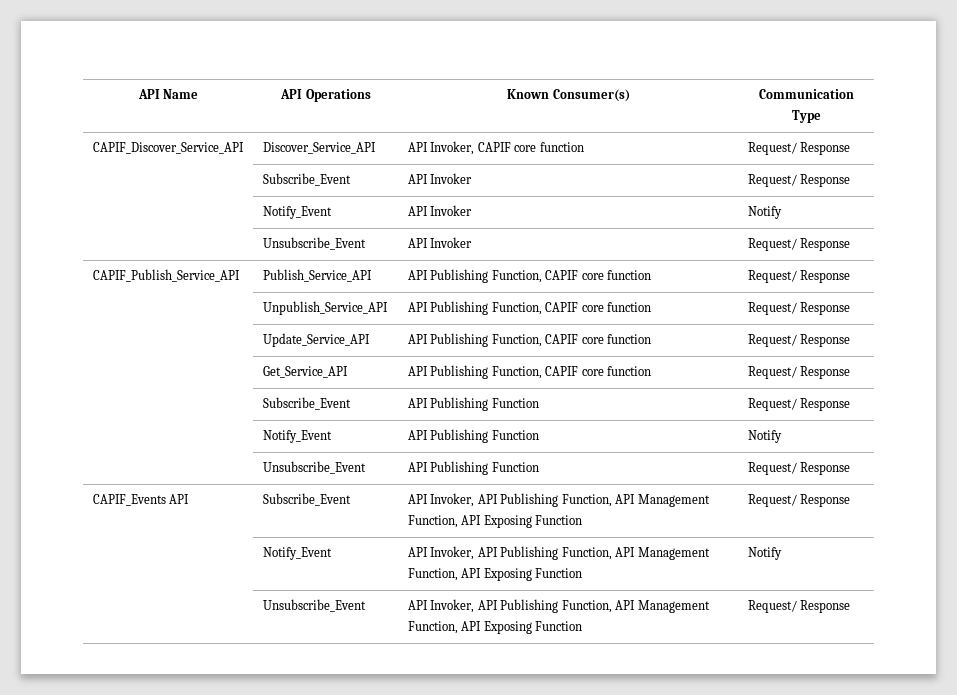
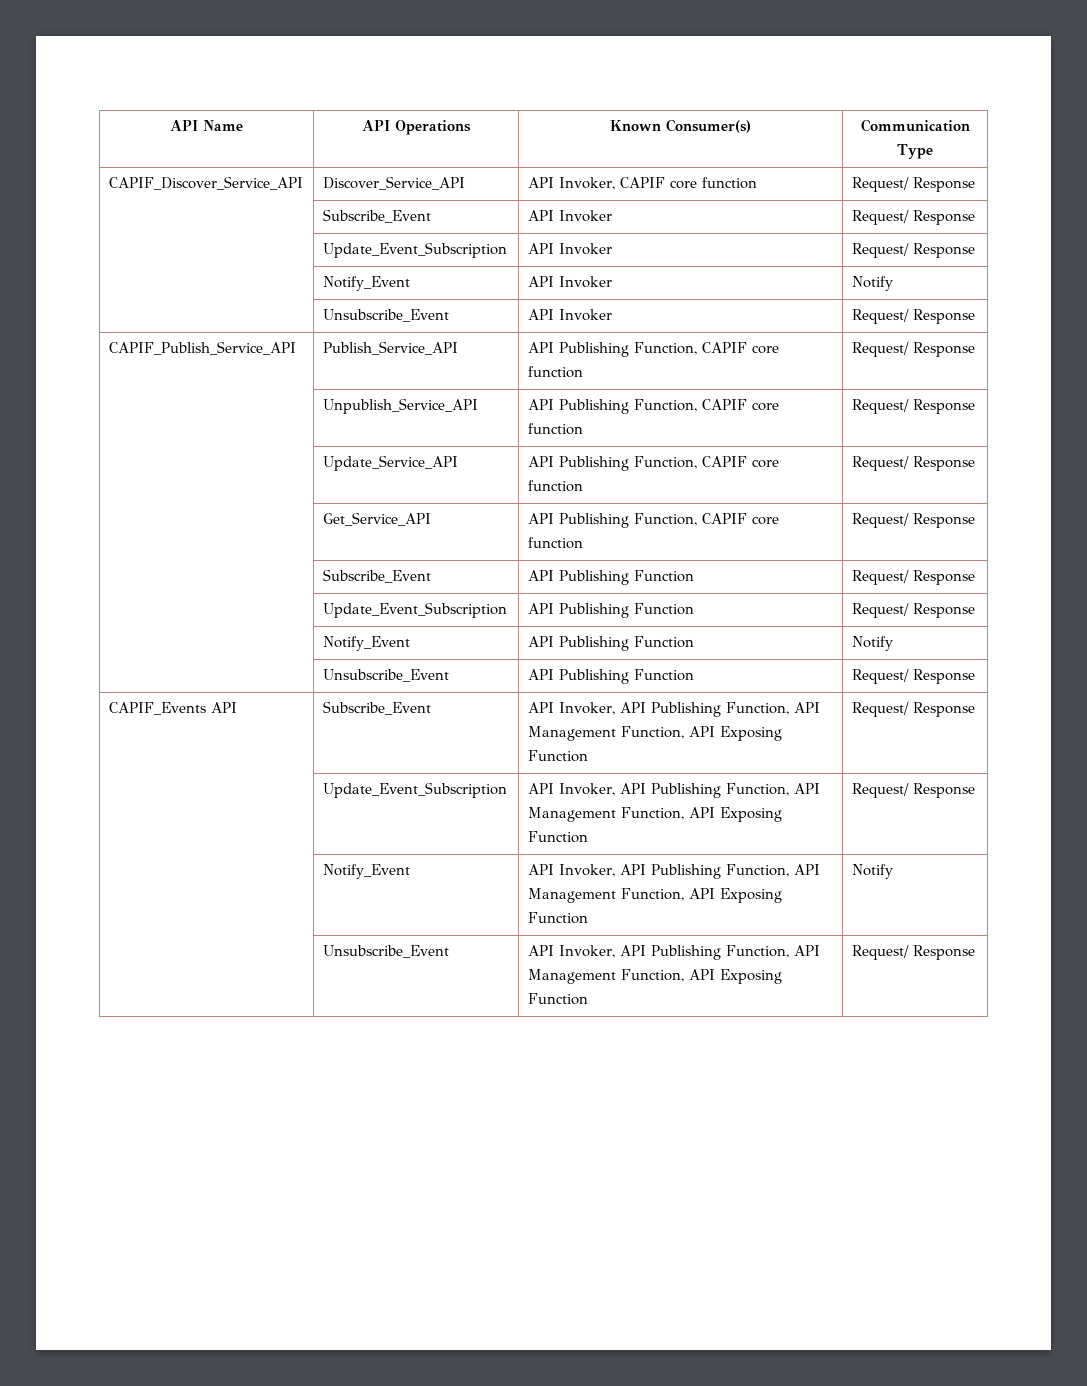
(851, 180) none -> [322,242,507,258] [527,243,612,255] [851,243,975,258] // | Update_Event_Subscription | API Invoker | Request/ Response
(851, 404) none -> [322,602,507,618] [527,603,694,618] [851,603,975,618] // | Update_Event_Subscription | API Publishing Function | Request/ Response
(851, 500) none -> [322,782,507,798] [527,783,820,798] [527,807,782,822] [527,831,588,843] [851,783,975,798] // | Update_Event_Subscription | API Invoker, API Publishing Function, API Management Function, API Exposing Function | Request/ Response

